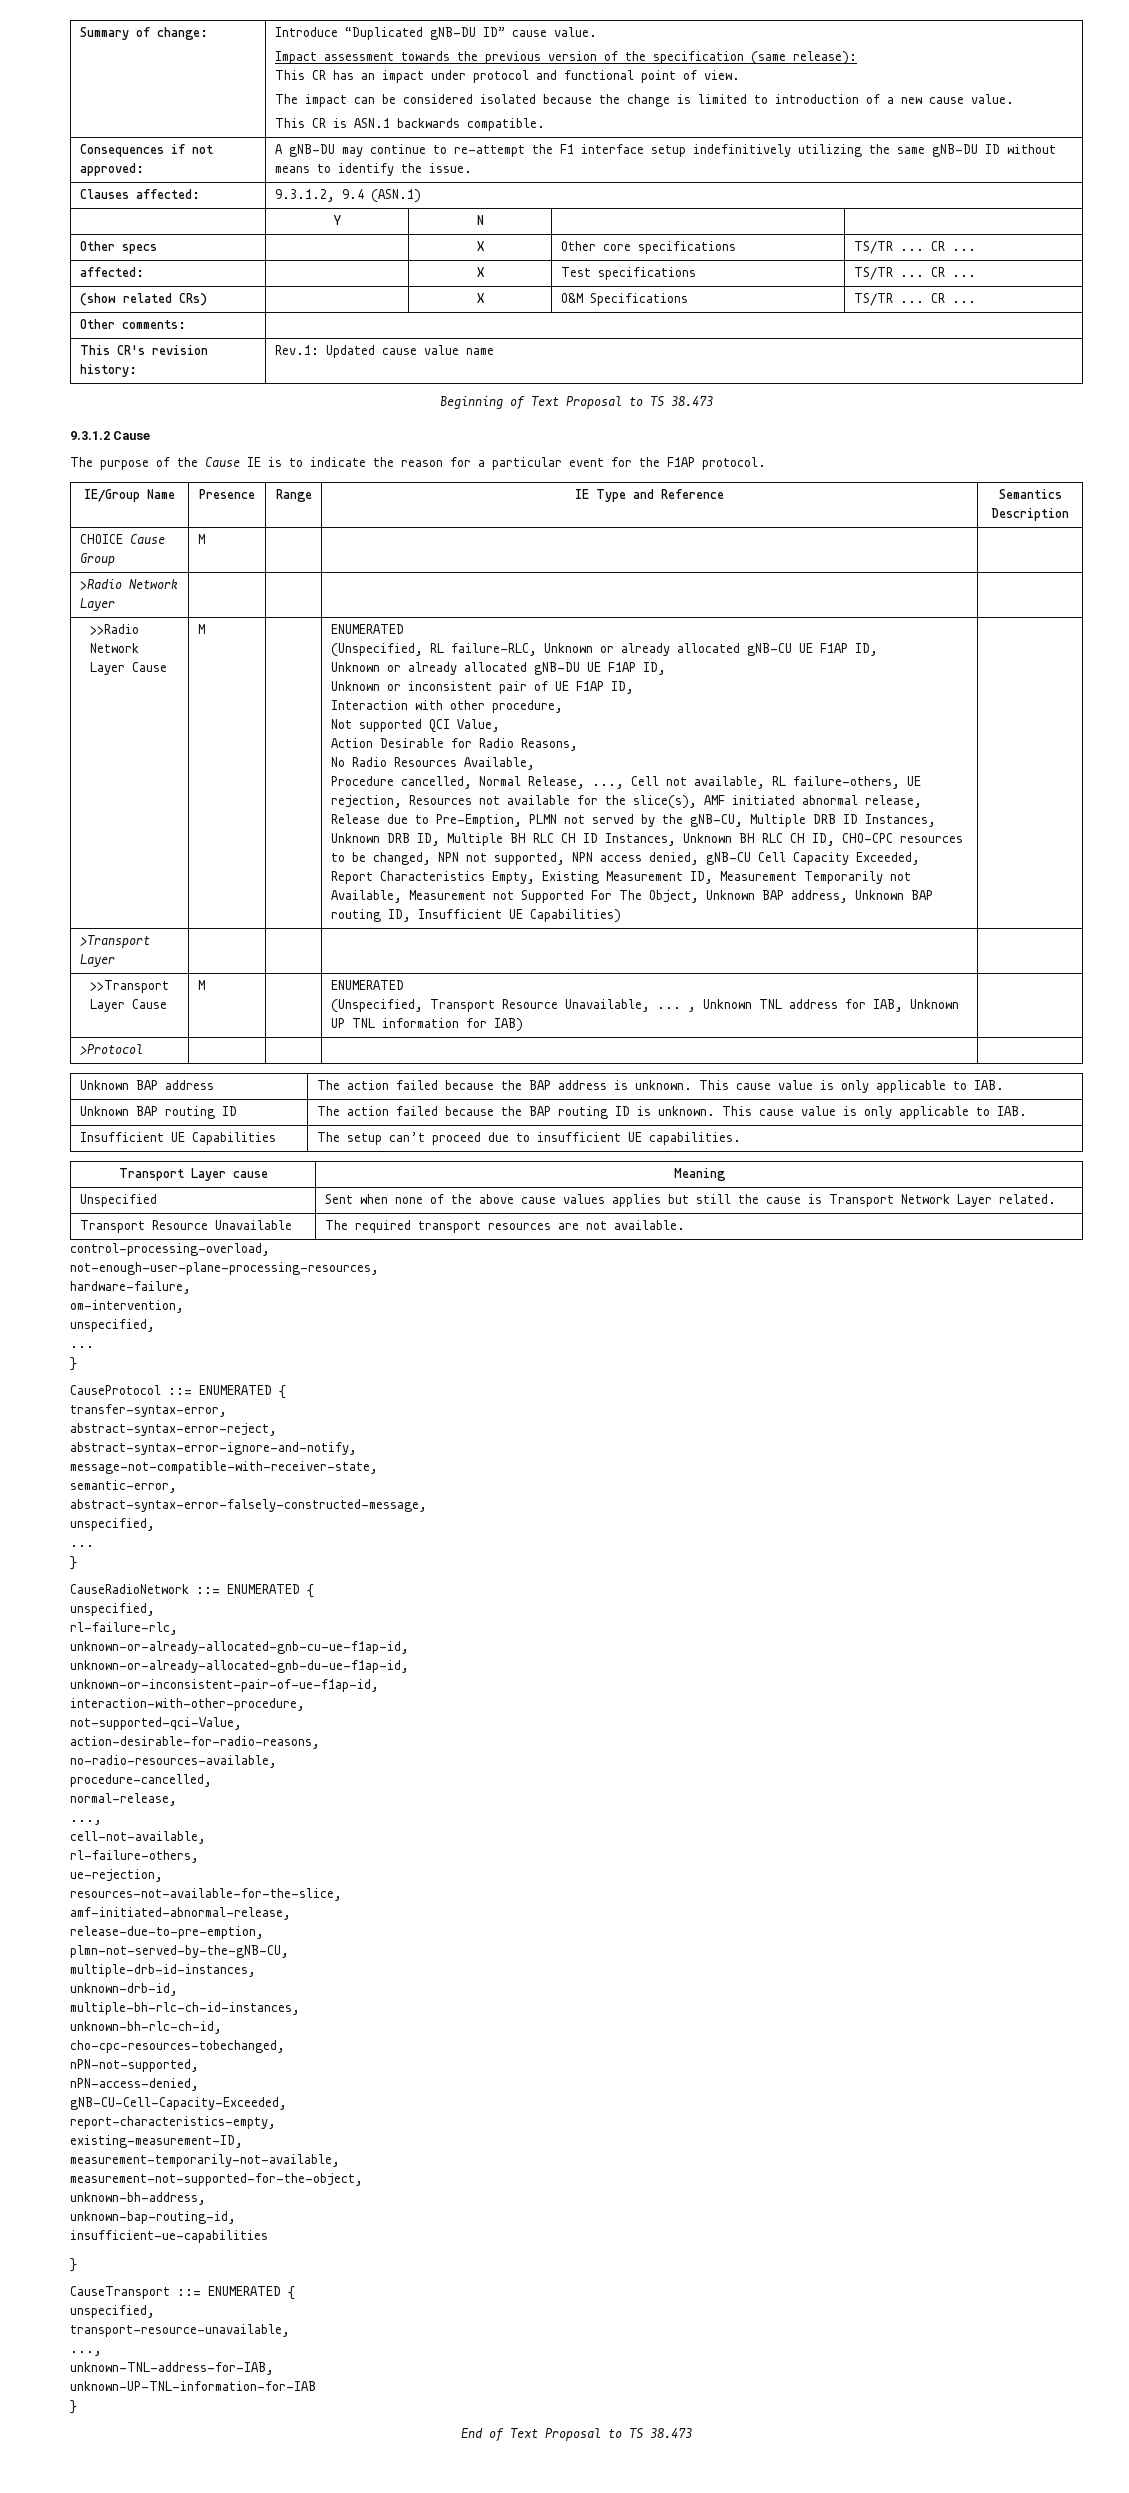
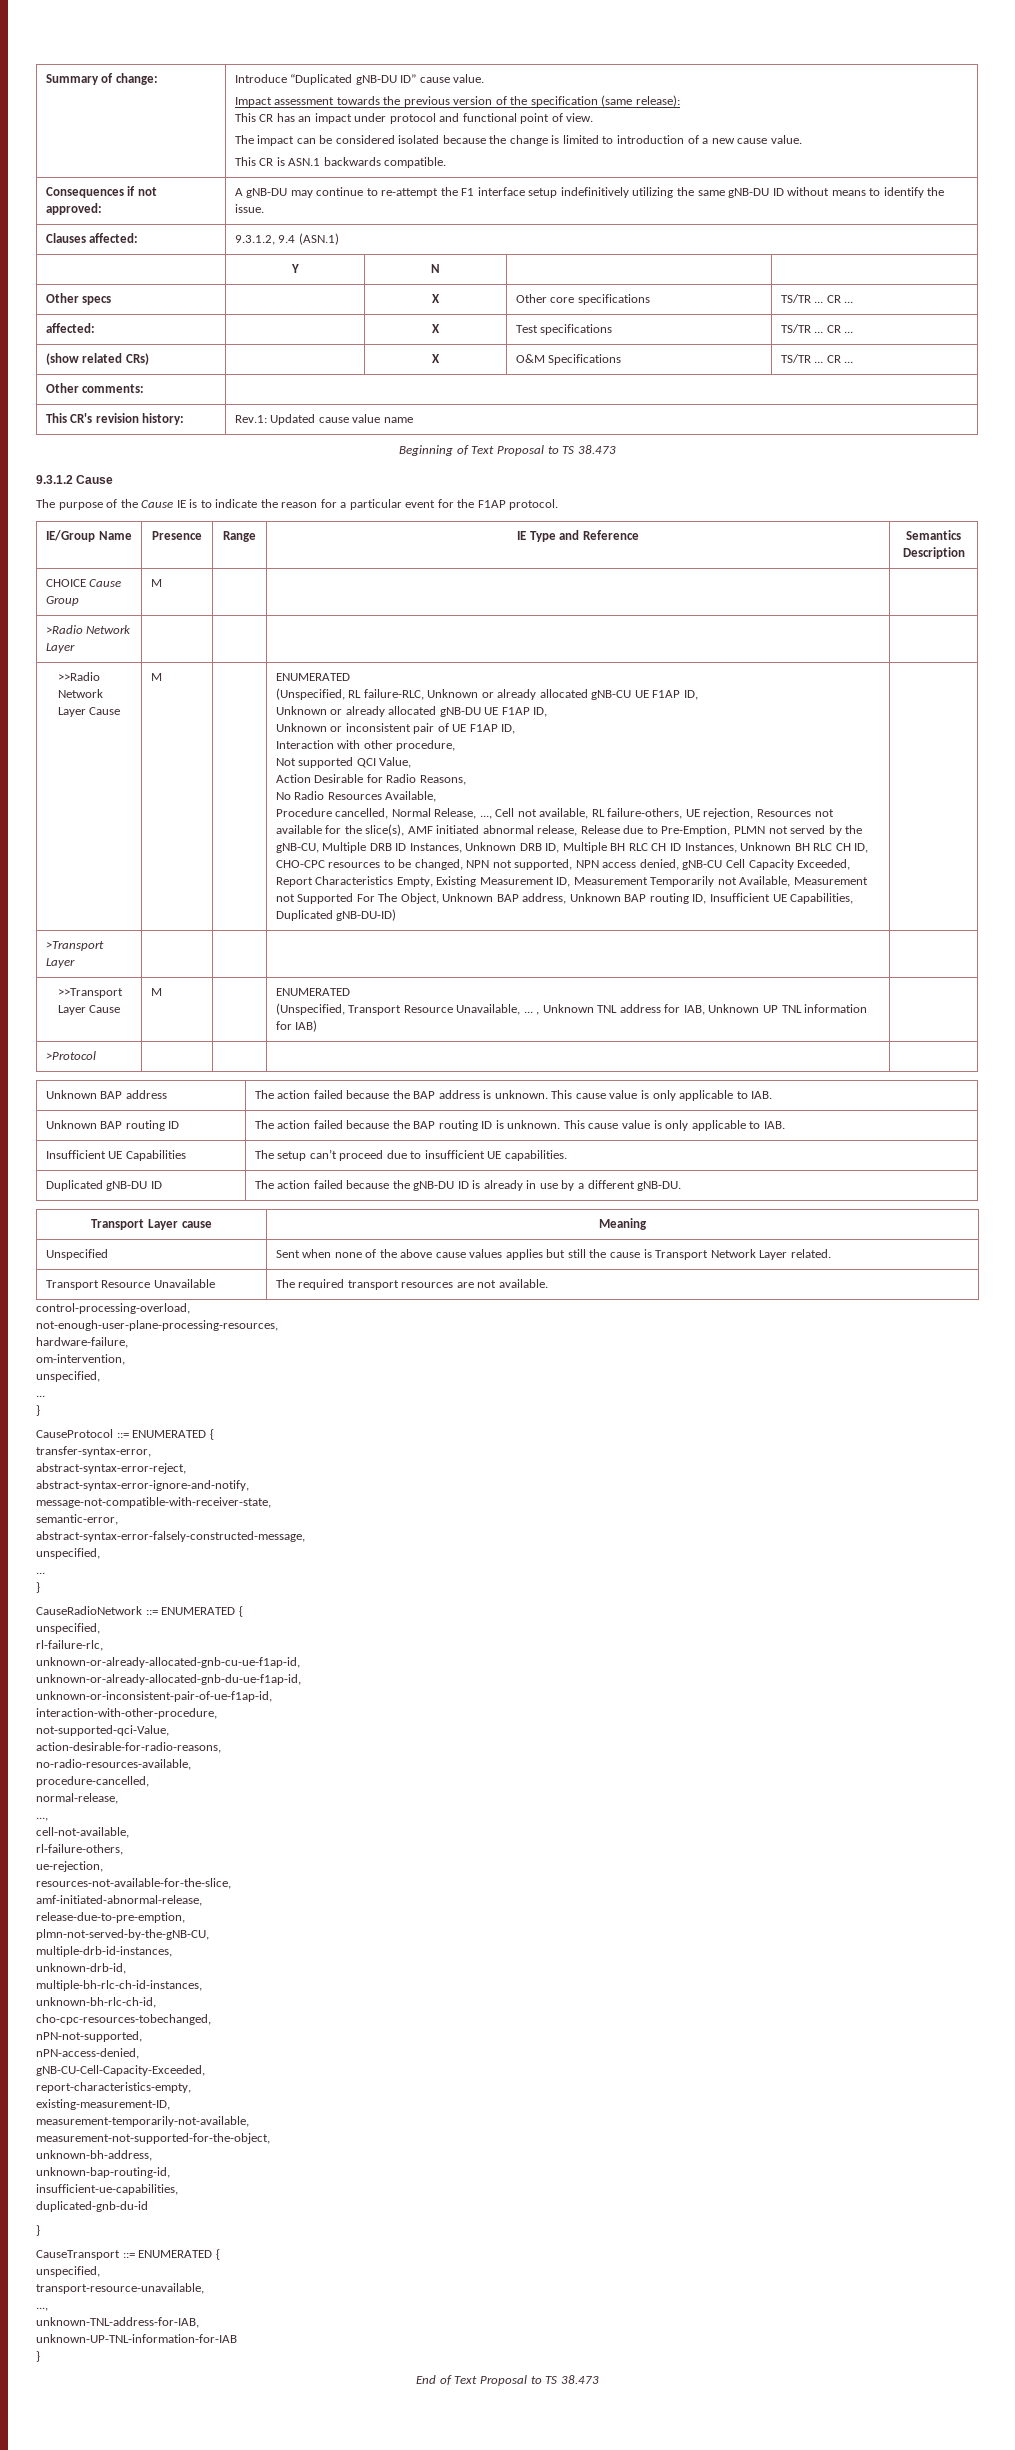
[529,909,621,923] Capabilities) -> [790,893,854,904] [275,909,397,921] Capabilities, Duplicated gNB-DU-ID)
(741, 1138) none -> [45,1180,162,1191] [254,1180,682,1191] // Duplicated gNB-DU ID | The action failed because the gNB-DU ID is already in use by a different gNB-DU.
[70,2230,268,2243] insufficient-ue-capabilities -> [36,2184,178,2195] [36,2201,148,2212] insufficient-ue-capabilities, // duplicated-gnb-du-id

